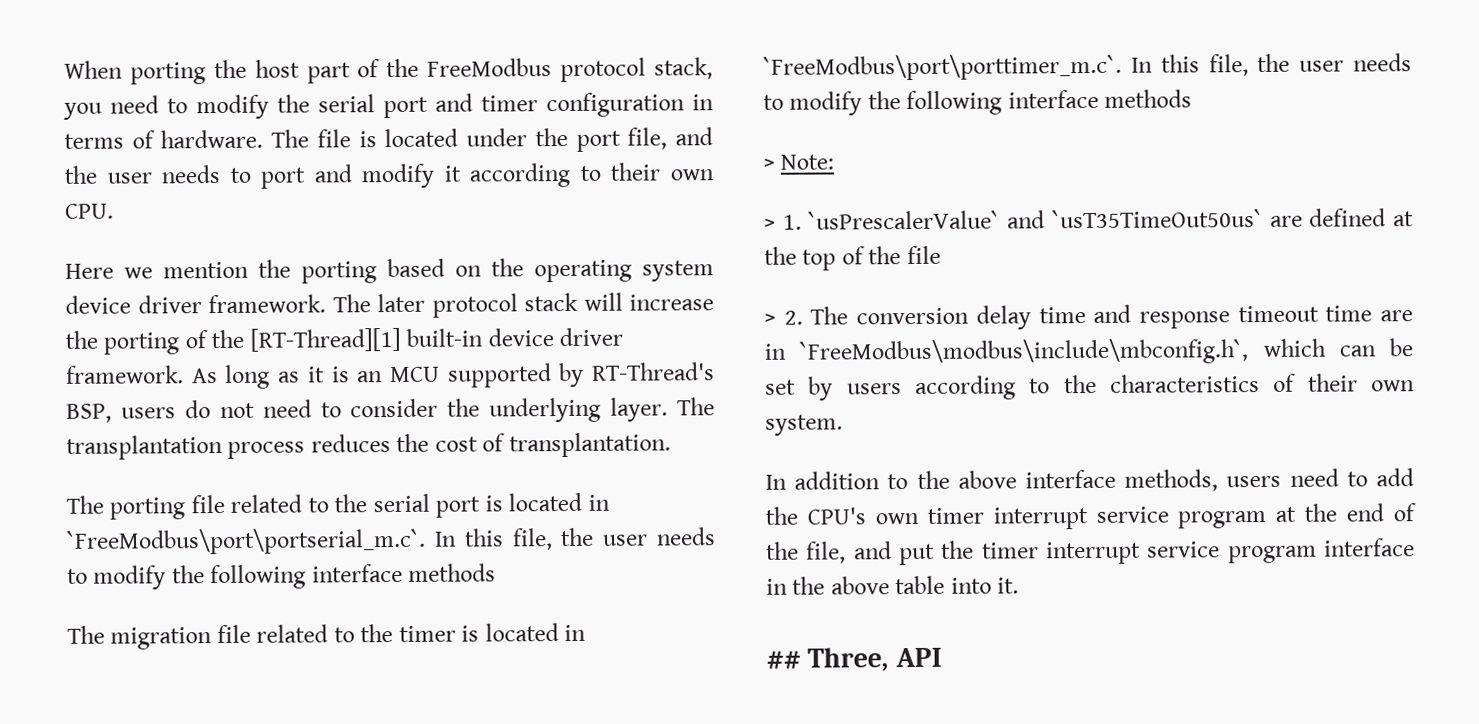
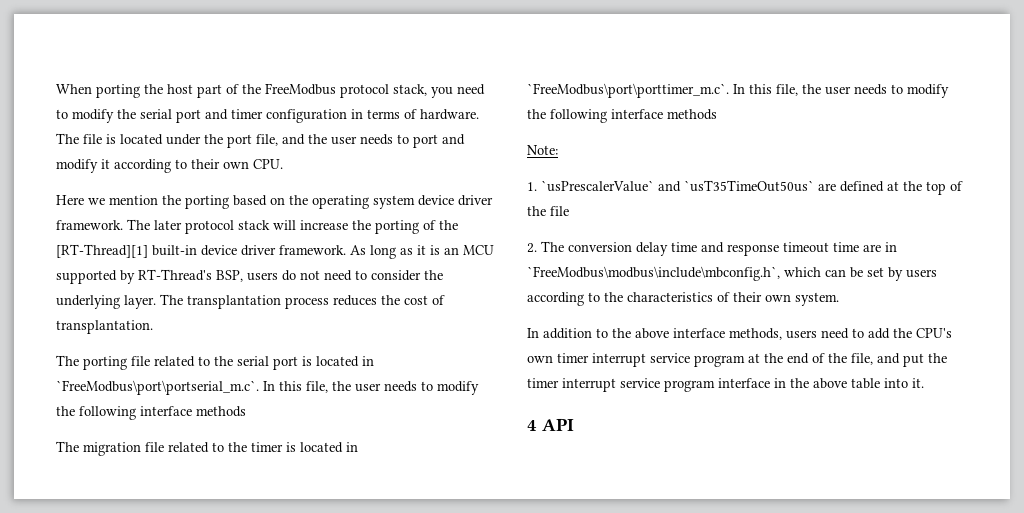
[763,158,775,170] > -> (717, 114) none
[764,218,776,230] > -> (558, 150) none
[764,313,776,325] > -> (569, 211) none
[766,647,890,672] ## Three, -> [527,420,537,431] 4

